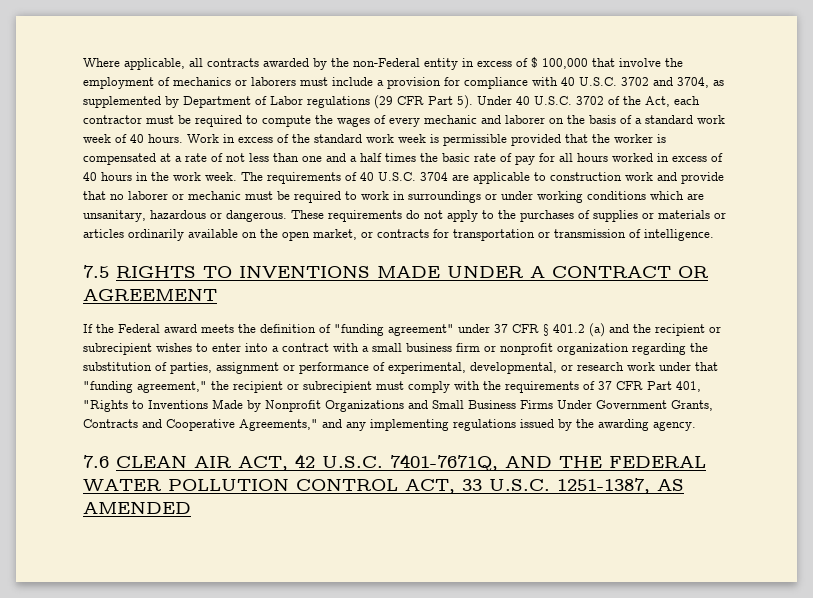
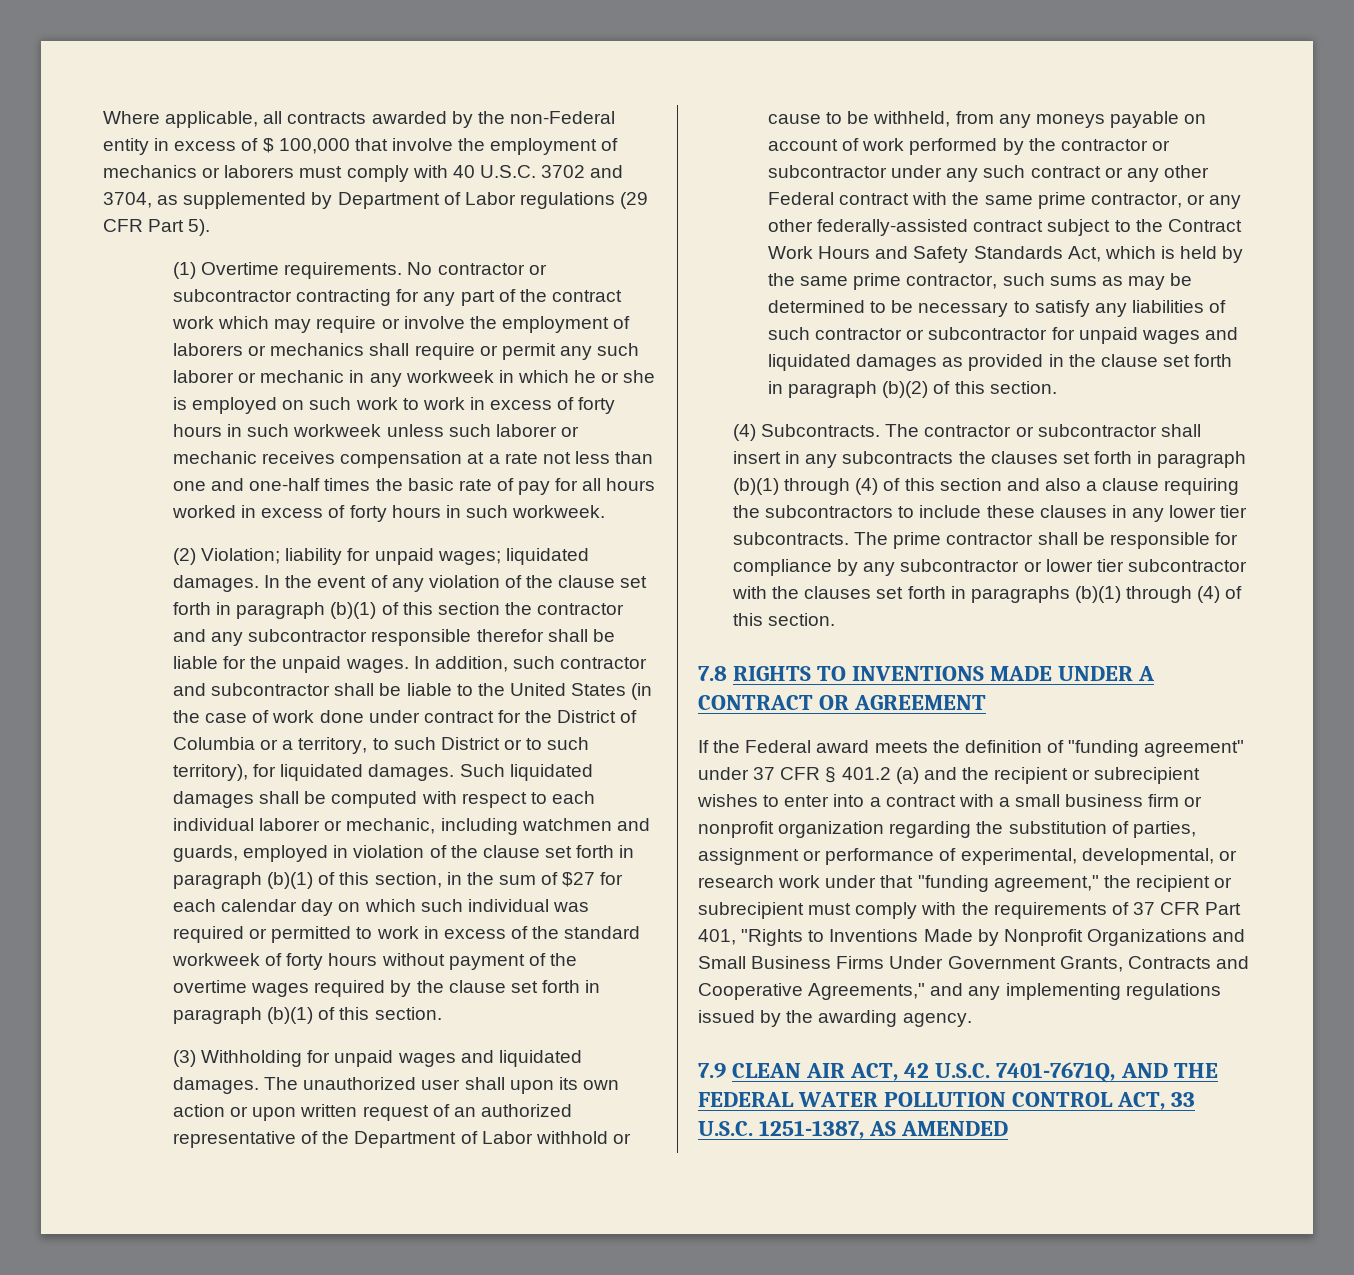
[332,77,528,89] include a provision for compliance -> [346,165,409,182] comply
[477,96,700,107] [83,115,725,127] [83,134,666,146] [83,153,156,165] Under 40 U.S.C. 3702 of the Act, each contractor must be required to compute the wages of every mechanic and laborer on the basis of a standard work week of 40 hours. Work in excess of the standard work week is permissible provided that the worker is compensated -> [172,262,547,279] [172,289,622,306] [171,316,631,333] [172,343,640,360] [172,370,656,387] [172,397,616,414] [172,424,579,437] [172,451,463,468] // (1) Overtime requirements. No contractor or subcontractor contracting for any part of the contract work which may require or involve the employment of laborers or mechanics shall require or permit any such laborer or mechanic in any workweek in which he or she is employed on such work to work in excess of forty hours in such workweek unless such laborer or mechanic receives compensation
[211,153,223,162] of -> (538, 458) none
[350,153,382,162] a half -> [249,478,321,491] one-half
[83,172,724,184] [83,191,704,203] [83,210,726,222] [83,229,714,241] [83,265,109,278] 40 hours in the work week. The requirements of 40 U.S.C. 3704 are applicable to construction work and provide that no laborer or mechanic must be required to work in surroundings or under working conditions which are unsanitary, hazardous or dangerous. These requirements do not apply to the purchases of supplies or materials or articles ordinarily available on the open market, or contracts for transportation or transmission of intelligence. // 7.5 -> [349,505,606,522] [172,548,589,565] [172,575,648,592] [172,602,625,619] [172,629,615,646] [172,656,648,673] [172,683,653,700] [172,710,638,723] [172,737,590,754] [172,764,593,781] [172,791,595,808] [172,818,650,835] [172,845,635,862] [172,872,624,889] [172,899,589,916] [172,926,641,943] [171,953,577,970] [172,980,601,997] [172,1007,442,1024] [172,1050,582,1067] [172,1077,619,1094] [172,1104,572,1121] [172,1131,631,1148] [767,111,1207,128] [767,138,1170,155] [767,165,1209,182] [767,192,1242,209] [767,219,1242,236] [767,246,1244,263] [767,273,1193,290] [767,300,1227,317] [767,327,1238,344] [767,354,1233,371] [767,381,1057,398] [732,424,1201,441] [732,451,1247,468] [732,478,1240,495] [732,505,1248,522] [732,532,1238,549] [732,559,1247,576] [731,586,1243,603] [732,613,836,626] [698,666,727,681] forty hours in such workweek. // (2) Violation; liability for unpaid wages; liquidated damages. In the event of any violation of the clause set forth in paragraph (b)(1) of this section the contractor and any subcontractor responsible therefor shall be liable for the unpaid wages. In addition, such contractor and subcontractor shall be liable to the United States (in the case of work done under contract for the District of Columbia or a territory, to such District or to such territory), for liquidated damages. Such liquidated damages shall be computed with respect to each individual laborer or mechanic, including watchmen and guards, employed in violation of the clause set forth in paragraph (b)(1) of this section, in the sum of $27 for each calendar day on which such individual was required or permitted to work in excess of the standard workweek of forty hours without payment of the overtime wages required by the clause set forth in paragraph (b)(1) of this section. // (3) Withholding for unpaid wages and liquidated damages. The unauthorized user shall upon its own action or upon written request of an authorized representative of the Department of Labor withhold or cause to be withheld, from any moneys payable on account of work performed by the contractor or subcontractor under any such contract or any other Federal contract with the same prime contractor, or any other federally-assisted contract subject to the Contract Work Hours and Safety Standards Act, which is held by the same prime contractor, such sums as may be determined to be necessary to satisfy any liabilities of such contractor or subcontractor for unpaid wages and liquidated damages as provided in the clause set forth in paragraph (b)(2) of this section. // (4) Subcontracts. The contractor or subcontractor shall insert in any subcontracts the clauses set forth in paragraph (b)(1) through (4) of this section and also a clause requiring the subcontractors to include these clauses in any lower tier subcontracts. The prime contractor shall be responsible for compliance by any subcontractor or lower tier subcontractor with the clauses set forth in paragraphs (b)(1) through (4) of this section. // 7.8
[83,455,109,468] 7.6 -> [698,1063,726,1078] 7.9

